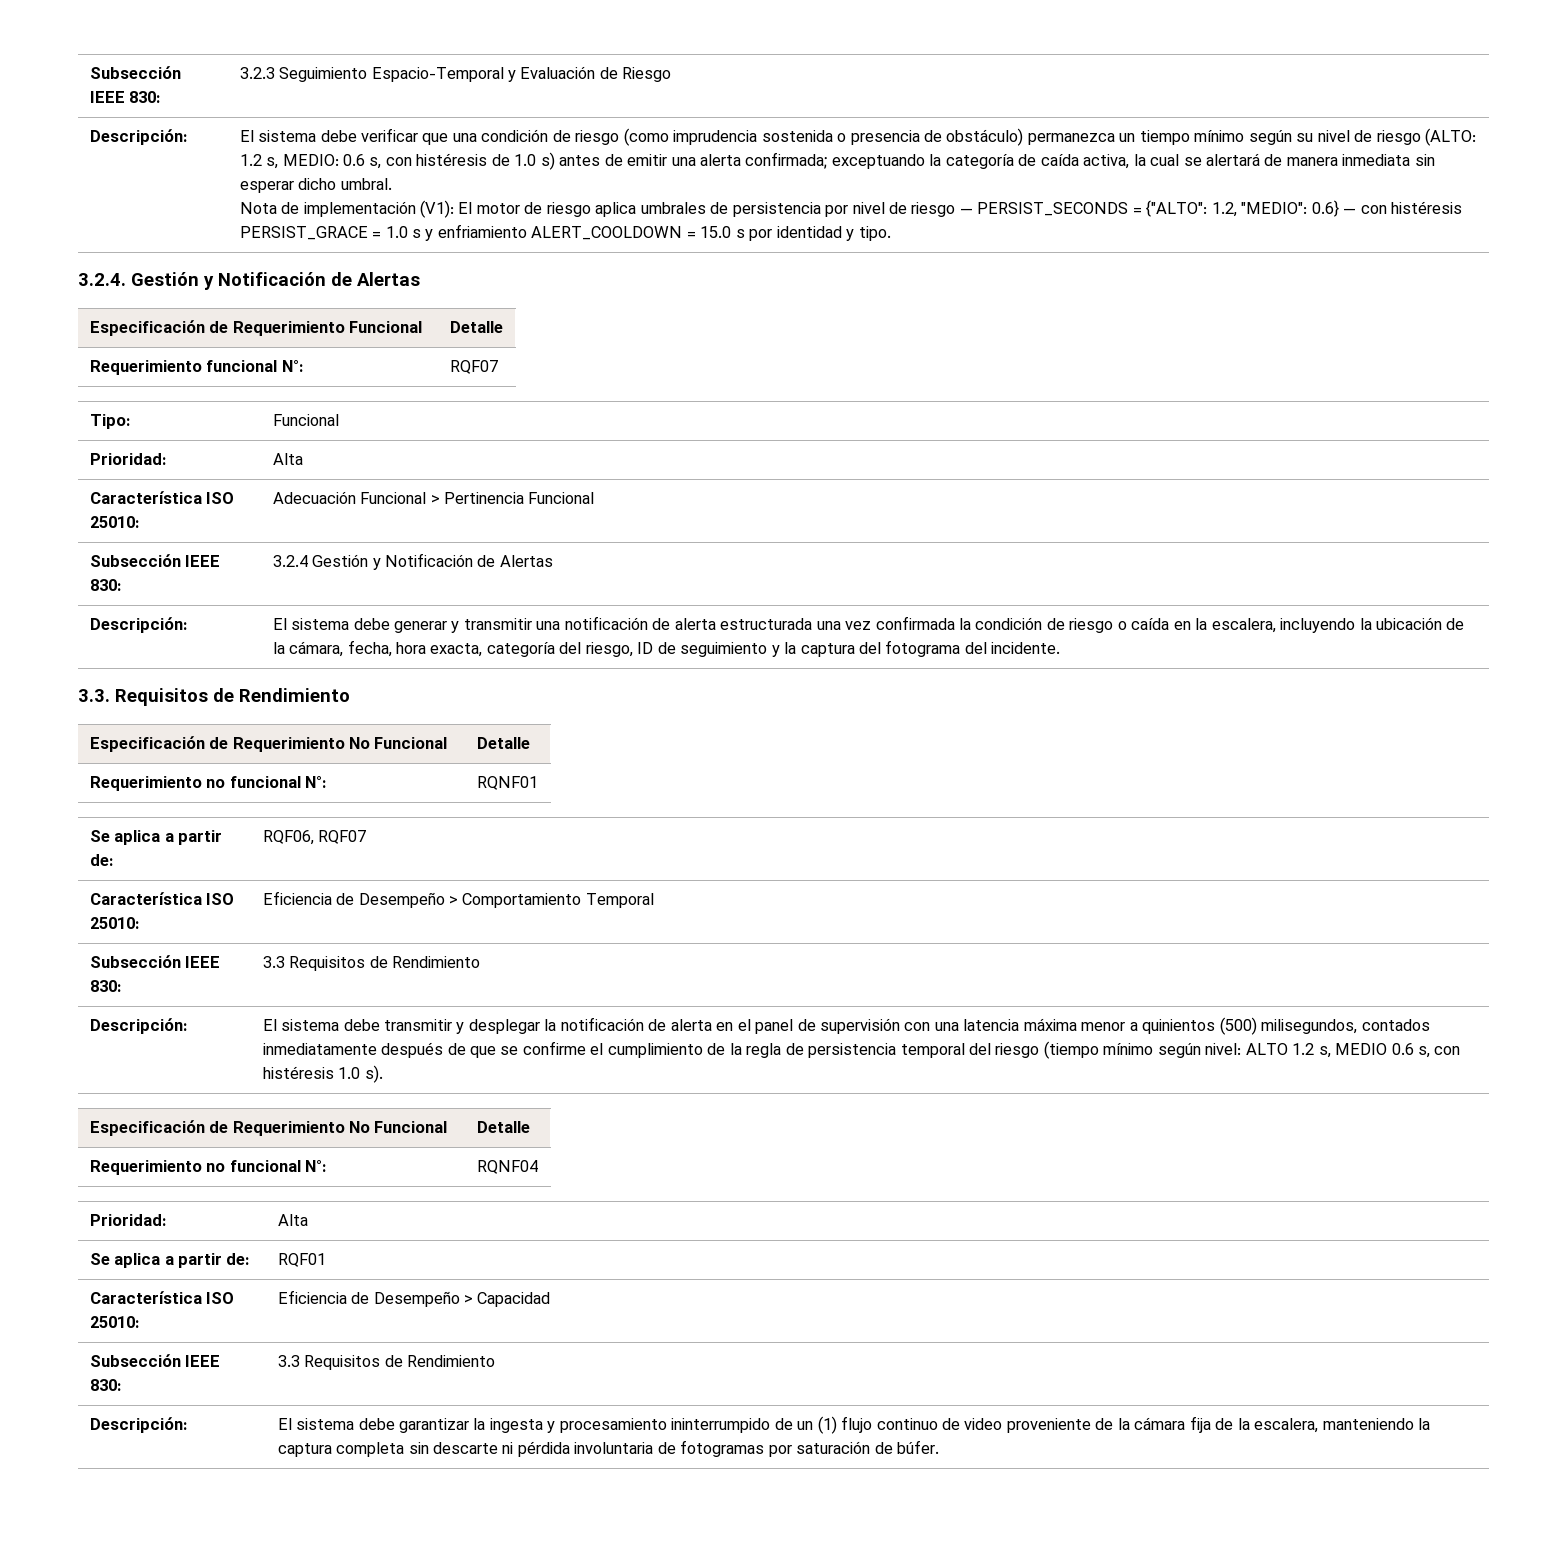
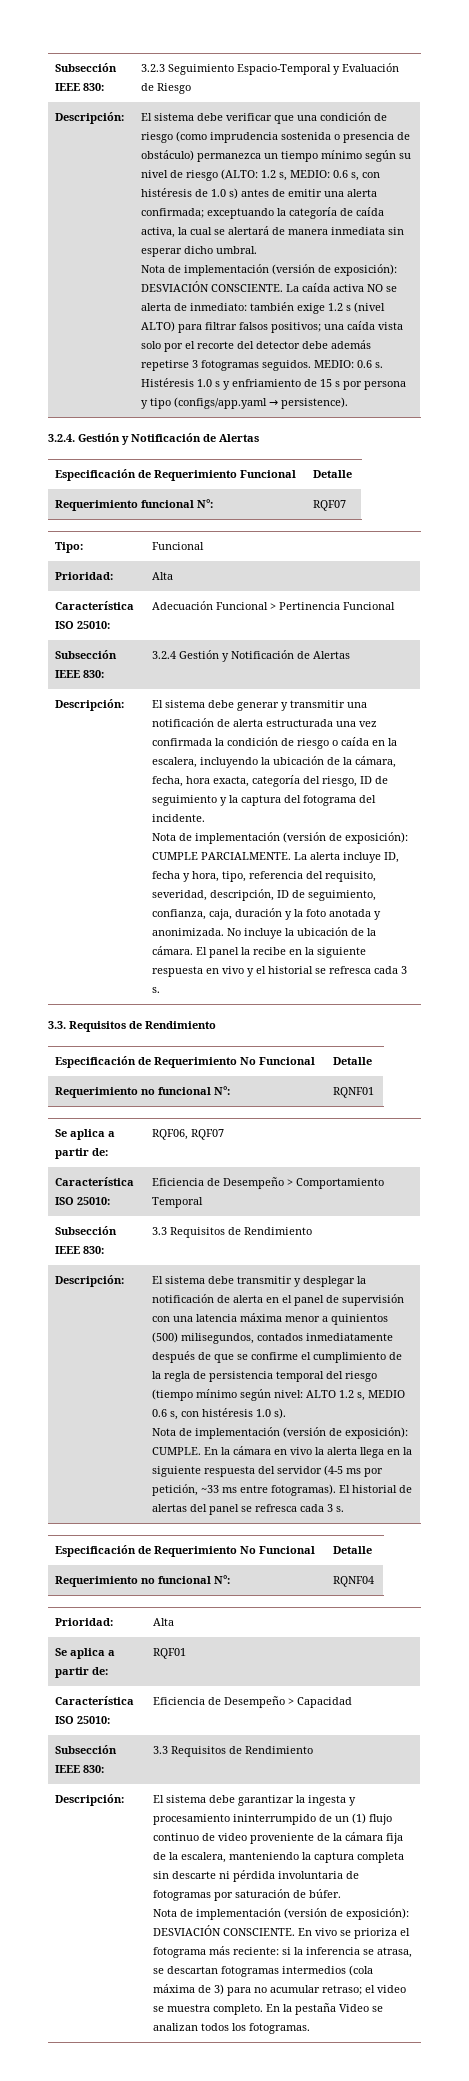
[420,200,1463,218] [239,224,891,241] (V1): El motor de riesgo aplica umbrales de persistencia por nivel de riesgo — PERSIST_SECONDS = {"ALTO": 1.2, "MEDIO": 0.6} — con histéresis PERSIST_GRACE = 1.0 s y enfriamiento ALERT_COOLDOWN = 15.0 s por identidad y tipo. -> [272,264,398,276] [141,281,398,292] [141,302,386,314] [141,321,404,333] [141,340,372,352] [141,360,384,371] [141,378,407,390] [141,397,349,409] (versión de exposición): DESVIACIÓN CONSCIENTE. La caída activa NO se alerta de inmediato: también exige 1.2 s (nivel ALTO) para filtrar falsos positivos; una caída vista solo por el recorte del detector debe además repetirse 3 fotogramas seguidos. MEDIO: 0.6 s. Histéresis 1.0 s y enfriamiento de 15 s por persona y tipo (configs/app.yaml → persistence).
(1061, 648) none -> [152,832,409,844] [152,852,400,863] [152,871,377,882] [152,889,377,901] [152,908,382,920] [152,927,377,939] [152,946,367,958] [152,966,408,977] [152,987,161,993] // Nota de implementación (versión de exposición): CUMPLE PARCIALMENTE. La alerta incluye ID, fecha y hora, tipo, referencia del requisito, severidad, descripción, ID de seguimiento, confianza, caja, duración y la foto anotada y anonimizada. No incluye la ubicación de la cámara. El panel la recibe en la siguiente respuesta en vivo y el historial se refresca cada 3 s.
(383, 1074) none -> [152,1427,409,1439] [152,1446,413,1458] [152,1465,384,1477] [152,1484,413,1496] [152,1504,345,1515] // Nota de implementación (versión de exposición): CUMPLE. En la cámara en vivo la alerta llega en la siguiente respuesta del servidor (4-5 ms por petición, ~33 ms entre fotogramas). El historial de alertas del panel se refresca cada 3 s.
(940, 1447) none -> [153,1908,410,1920] [153,1925,411,1939] [153,1946,413,1958] [153,1965,374,1977] [153,1984,407,1996] [153,2003,384,2015] [153,2023,311,2034] // Nota de implementación (versión de exposición): DESVIACIÓN CONSCIENTE. En vivo se prioriza el fotograma más reciente: si la inferencia se atrasa, se descartan fotogramas intermedios (cola máxima de 3) para no acumular retraso; el video se muestra completo. En la pestaña Video se analizan todos los fotogramas.

